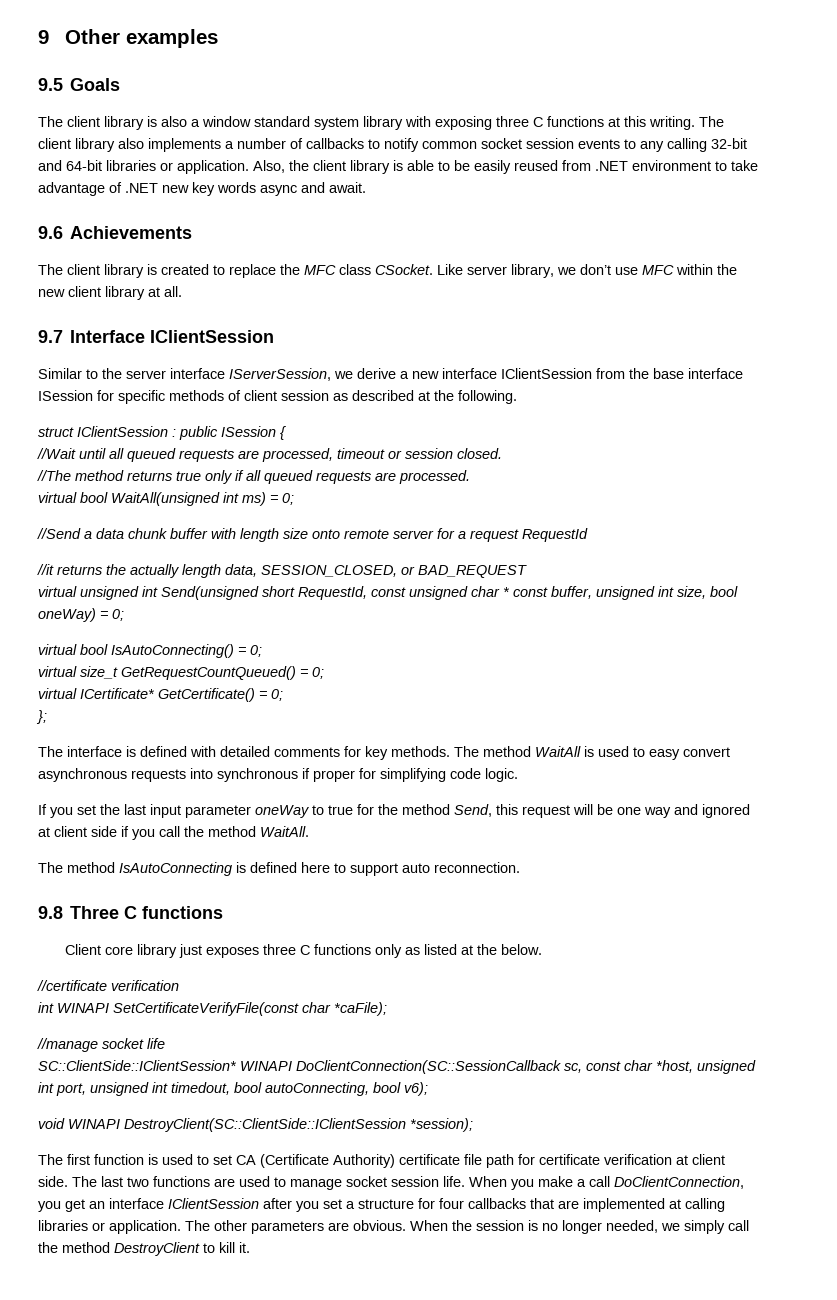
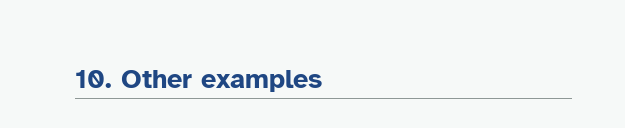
[38,30,49,44] 9 -> [75,70,112,88] 10.
[38,78,121,91] [38,116,724,130] [38,138,747,152] [38,160,758,174] [38,182,366,196] [38,226,193,239] [38,264,737,278] [38,286,182,300] [38,330,275,343] [38,368,743,381] [38,390,517,404] [38,426,286,440] [37,448,502,462] [37,470,470,484] [38,492,294,506] [37,528,588,542] [37,564,527,578] [38,586,738,600] [38,608,124,622] [38,644,262,658] [38,666,324,680] [38,688,283,702] [36,710,47,724] [38,746,730,760] [38,768,518,782] [38,804,750,818] [38,826,309,840] [38,862,520,876] [38,906,224,919] [64,944,542,958] [37,980,179,991] [38,1002,387,1016] [37,1038,165,1052] [38,1060,756,1074] [38,1082,428,1096] [38,1118,473,1132] [38,1154,725,1168] [38,1176,744,1190] [38,1198,725,1212] [38,1220,749,1234] [38,1242,250,1256] // 9.5 Goals // The client library is also a window standard system library with exposing three C functions at this writing. The client library also implements a number of callbacks to notify common socket session events to any calling 32-bit and 64-bit libraries or application. Also, the client library is able to be easily reused from .NET environment to take advantage of .NET new key words async and await. // 9.6 Achievements // The client library is created to replace the MFC class CSocket. Like server library, we don’t use MFC within the new client library at all. // 9.7 Interface IClientSession // Similar to the server interface IServerSession, we derive a new interface IClientSession from the base interface ISession for specific methods of client session as described at the following. // struct IClientSession : public ISession { // //Wait until all queued requests are processed, timeout or session closed. // //The method returns true only if all queued requests are processed. // virtual bool WaitAll(unsigned int ms) = 0; // //Send a data chunk buffer with length size onto remote server for a request RequestId // //it returns the actually length data, SESSION_CLOSED, or BAD_REQUEST // virtual unsigned int Send(unsigned short RequestId, const unsigned char * const buffer, unsigned int size, bool oneWay) = 0; // virtual bool IsAutoConnecting() = 0; // virtual size_t GetRequestCountQueued() = 0; // virtual ICertificate* GetCertificate() = 0; // }; // The interface is defined with detailed comments for key methods. The method WaitAll is used to easy convert asynchronous requests into synchronous if proper for simplifying code logic. // If you set the last input parameter oneWay to true for the method Send, this request will be one way and ignored at client side if you call the method WaitAll. // The method IsAutoConnecting is defined here to support auto reconnection. // 9.8 Three C functions // Client core library just exposes three C functions only as listed at the below. // //certificate verification // int WINAPI SetCertificateVerifyFile(const char *caFile); // //manage socket life // SC::ClientSide::IClientSession* WINAPI DoClientConnection(SC::SessionCallback sc, const char *host, unsigned int port, unsigned int timedout, bool autoConnecting, bool v6); // void WINAPI DestroyClient(SC::ClientSide::IClientSession *session); // The first function is used to set CA (Certificate Authority) certificate file path for certificate verification at client side. The last two functions are used to manage socket session life. When you make a call DoClientConnection, you get an interface IClientSession after you set a structure for four callbacks that are implemented at calling libraries or application. The other parameters are obvious. When the session is no longer needed, we simply call the method DestroyClient to kill it. -> (322, 81) none

